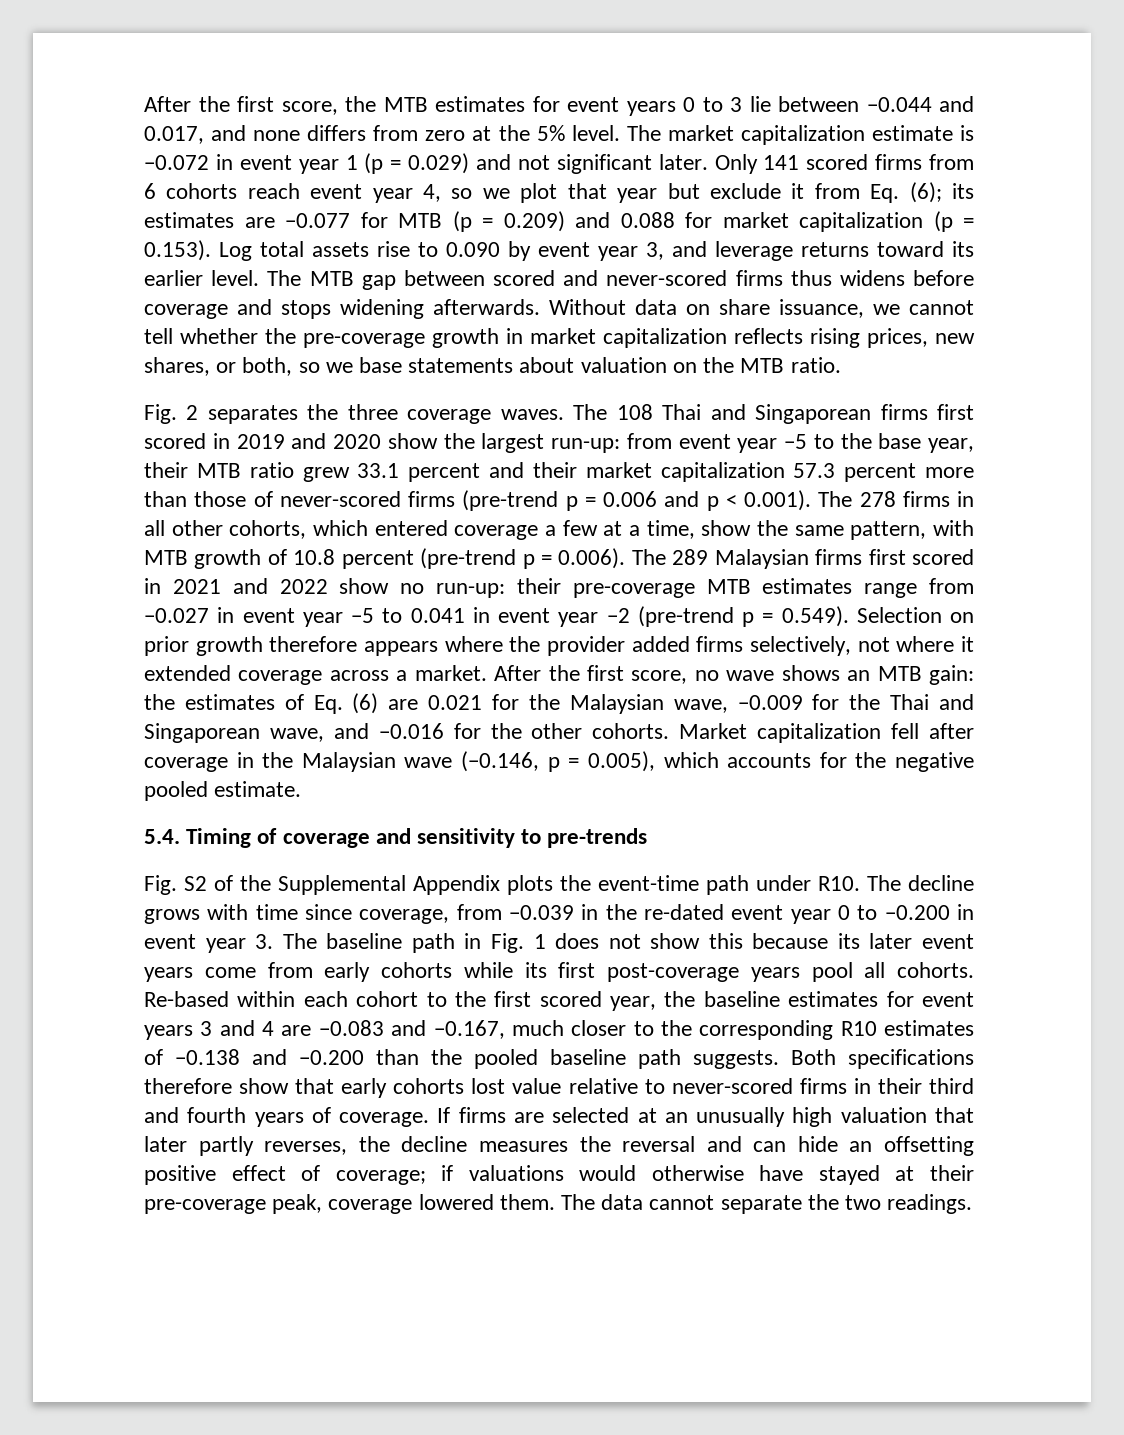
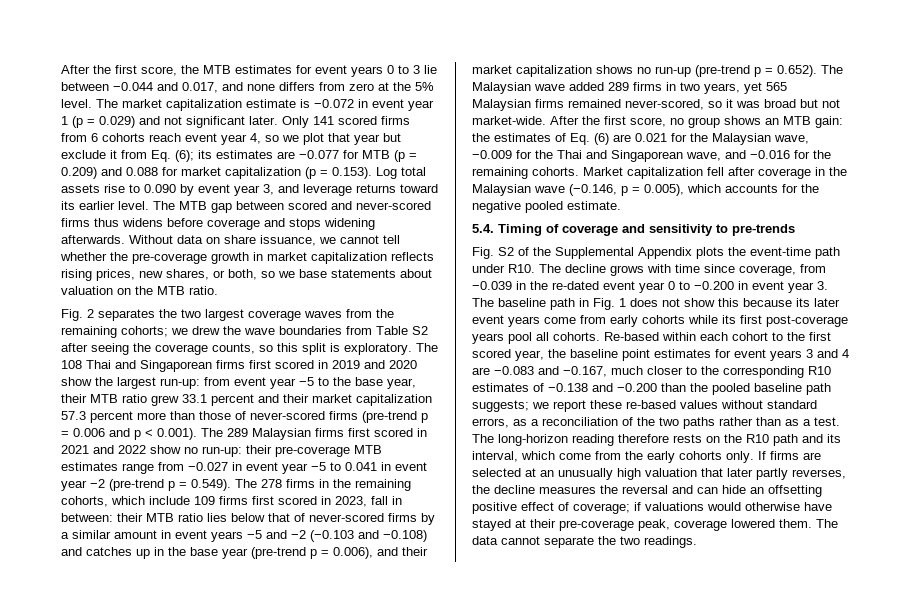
[347,404,564,424] three coverage waves. -> [181,309,394,321] [61,326,428,338] [61,343,412,355] two largest coverage waves from the remaining cohorts; we drew the wave boundaries from Table S2 after seeing the coverage counts, so this split is exploratory.
[859,491,974,507] [144,520,974,540] [144,548,666,569] 278 firms in all other cohorts, which entered coverage a few at a time, show the same pattern, with MTB growth of 10.8 percent (pre-trend p = 0.006). The -> (223, 432) none
[856,607,974,623] [144,636,974,656] [144,665,487,685] Selection on prior growth therefore appears where the provider added firms selectively, not where it extended coverage across a market. -> [235,479,411,491] [61,496,402,507] [61,513,435,525] [61,530,427,542] [61,547,428,559] [472,65,843,77] [472,82,787,94] [472,99,840,111] [472,116,546,125] The 278 firms in the remaining cohorts, which include 109 firms first scored in 2023, fall in between: their MTB ratio lies below that of never-scored firms by a similar amount in event years −5 and −2 (−0.103 and −0.108) and catches up in the base year (pre-trend p = 0.006), and their market capitalization shows no run-up (pre-trend p = 0.652). The Malaysian wave added 289 firms in two years, yet 565 Malaysian firms remained never-scored, so it was broad but not market-wide.
[726,670,775,681] wave -> [688,117,720,128] group
[531,723,583,739] other -> [472,167,528,179] remaining
(780, 999) none -> [622,349,650,361] point
[693,1049,974,1069] [144,1078,975,1098] [144,1107,430,1127] suggests. Both specifications therefore show that early cohorts lost value relative to never-scored firms in their third and fourth years of coverage. -> [472,400,817,412] [472,417,840,429] [472,434,841,446] [472,451,754,463] suggests; we report these re-based values without standard errors, as a reconciliation of the two paths rather than as a test. The long-horizon reading therefore rests on the R10 path and its interval, which come from the early cohorts only.

